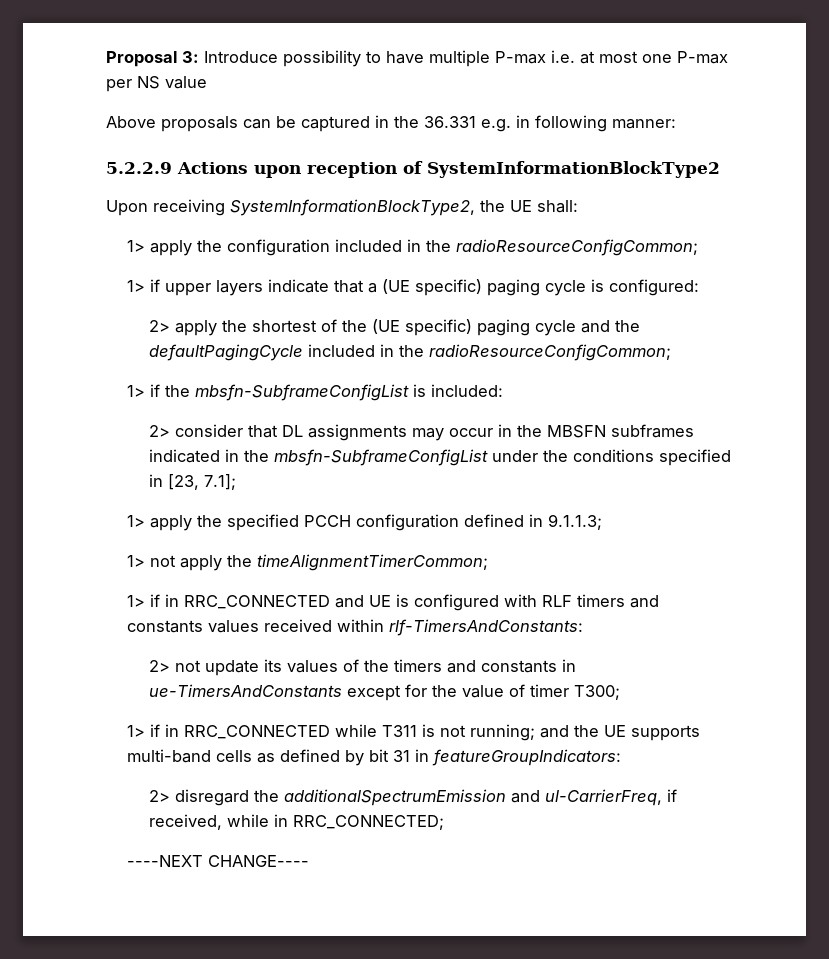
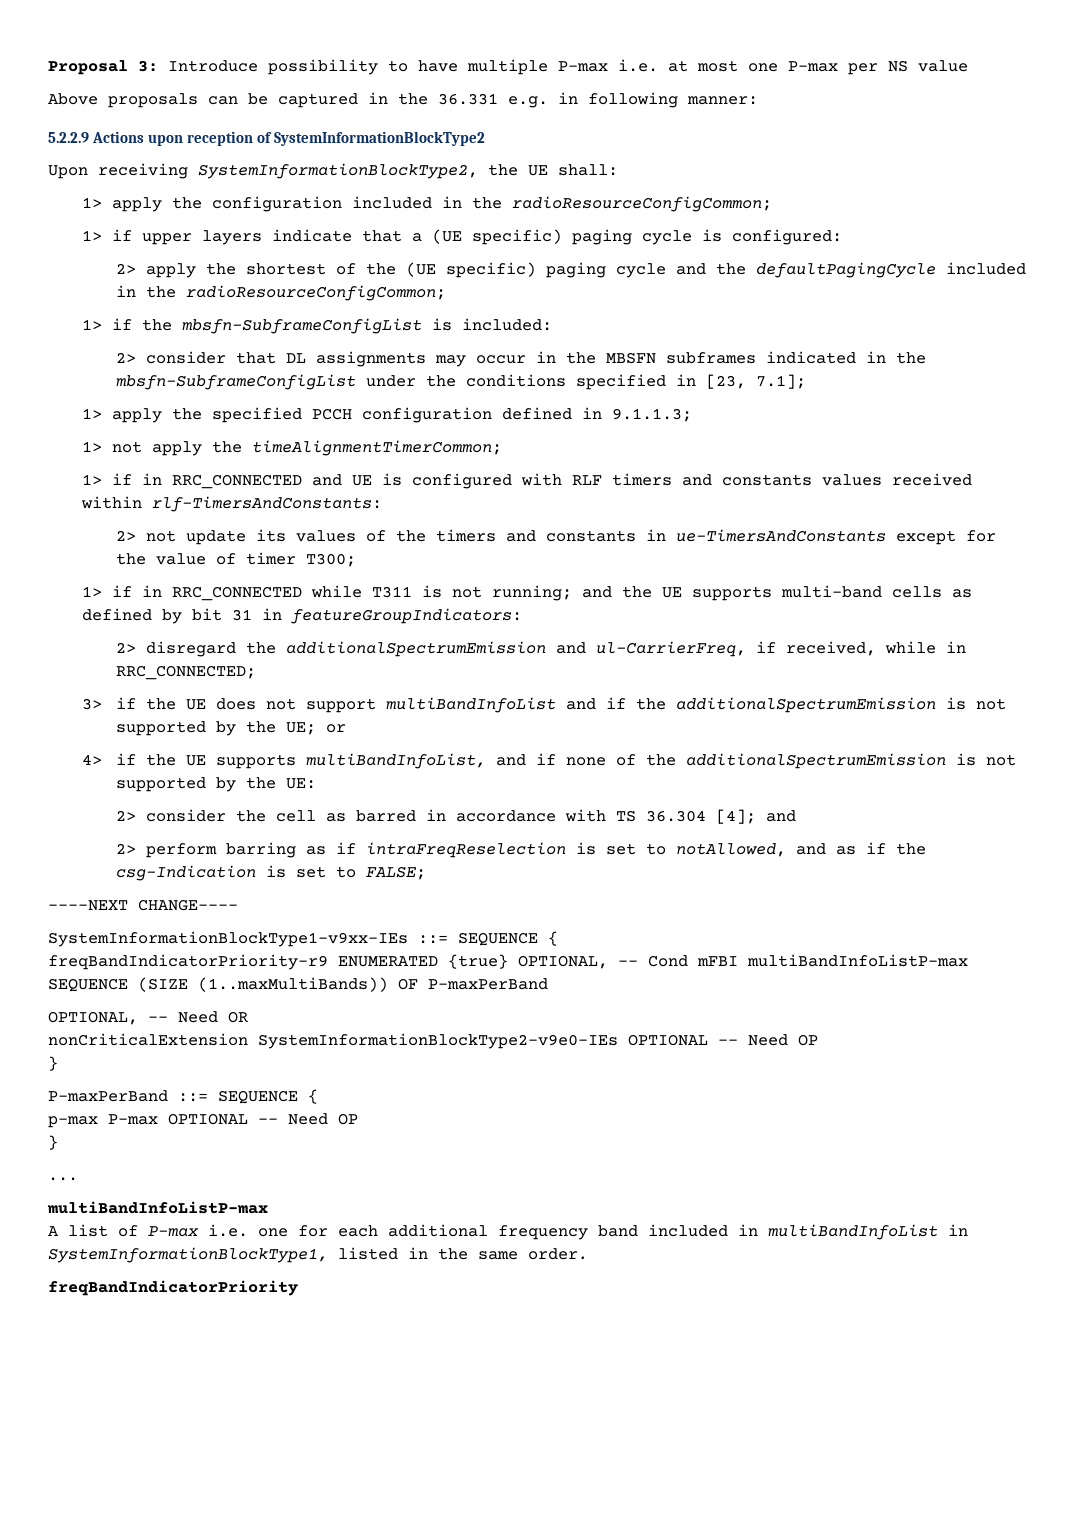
[127,855,310,867] ----NEXT CHANGE---- -> [81,697,1006,713] [115,721,346,736] [81,753,1016,769] [115,777,316,792] [115,809,796,824] [115,842,926,858] [115,865,426,881] [48,899,238,911] [48,931,558,947] [48,954,968,970] [48,977,548,992] [48,1011,248,1025] [48,1033,818,1049] [48,1056,58,1071] [48,1089,318,1104] [48,1113,358,1128] [48,1135,58,1150] [48,1177,78,1181] [47,1201,268,1214] [48,1224,968,1240] [48,1247,588,1263] [48,1280,298,1296] 3> if the UE does not support multiBandInfoList and if the additionalSpectrumEmission is not supported by the UE; or // 4> if the UE supports multiBandInfoList, and if none of the additionalSpectrumEmission is not supported by the UE: // 2> consider the cell as barred in accordance with TS 36.304 [4]; and // 2> perform barring as if intraFreqReselection is set to notAllowed, and as if the csg-Indication is set to FALSE; // ----NEXT CHANGE---- // SystemInformationBlockType1-v9xx-IEs ::= SEQUENCE { // freqBandIndicatorPriority-r9 ENUMERATED {true} OPTIONAL, -- Cond mFBI multiBandInfoListP-max SEQUENCE (SIZE (1..maxMultiBands)) OF P-maxPerBand // OPTIONAL, -- Need OR // nonCriticalExtension SystemInformationBlockType2-v9e0-IEs OPTIONAL -- Need OP // } // P-maxPerBand ::= SEQUENCE { // p-max P-max OPTIONAL -- Need OP // } // ... // multiBandInfoListP-max // A list of P-max i.e. one for each additional frequency band included in multiBandInfoList in SystemInformationBlockType1, listed in the same order. // freqBandIndicatorPriority

